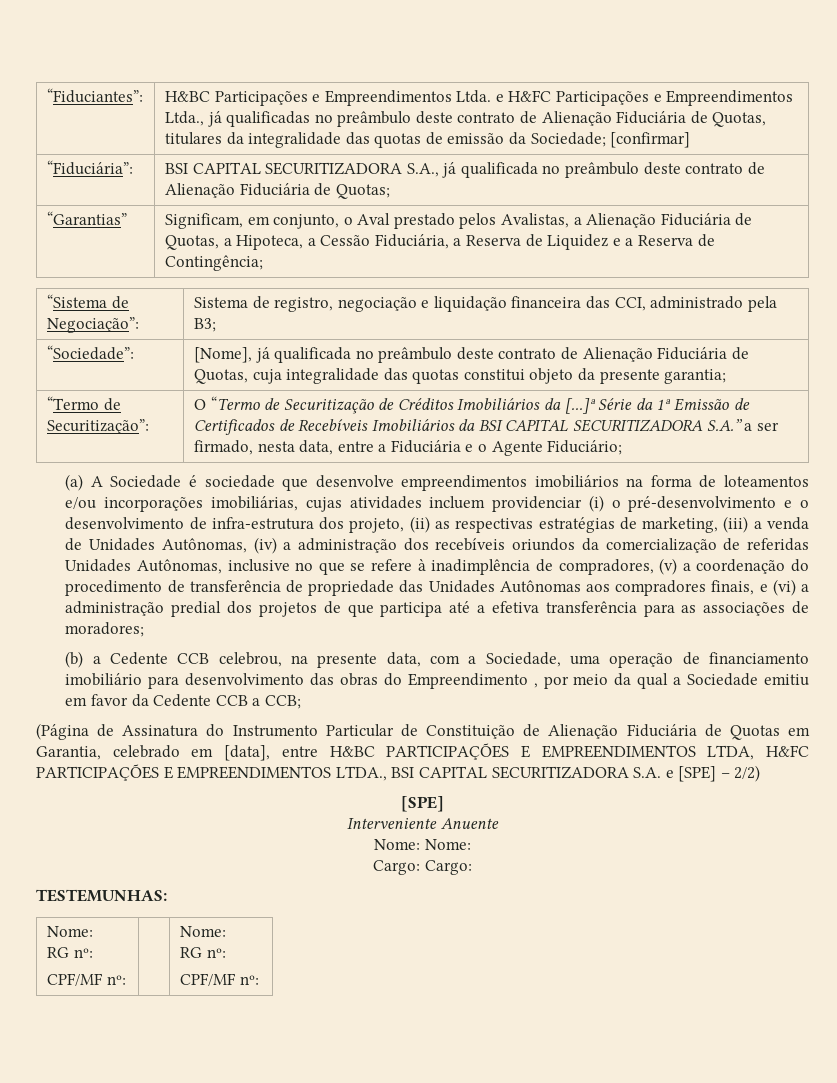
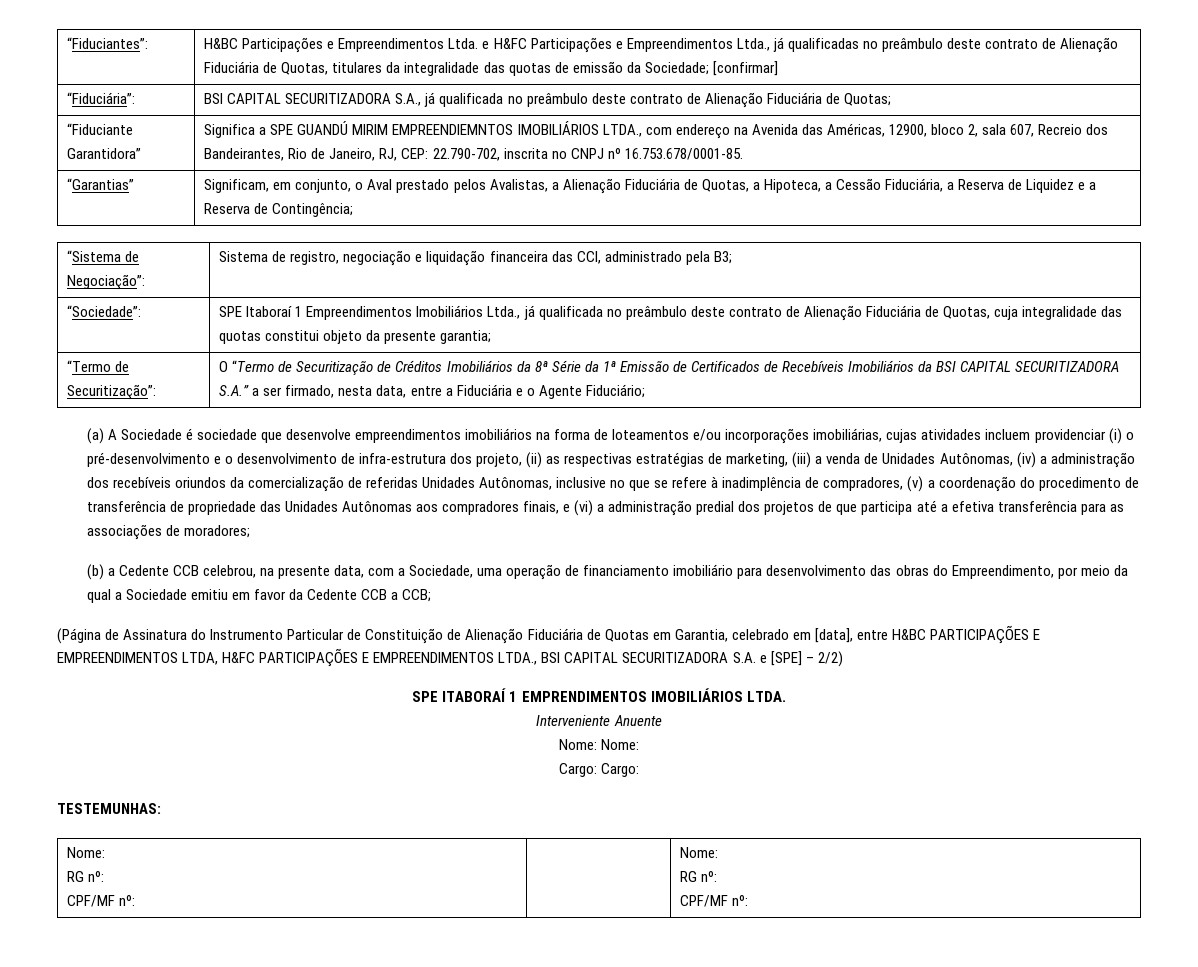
(390, 191) none -> [67,123,134,135] [67,148,142,159] [204,121,1109,139] [204,148,743,161] // “Fiduciante Garantidora” | Significa a SPE GUANDÚ MIRIM EMPREENDIEMNTOS IMOBILIÁRIOS LTDA., com endereço na Avenida das Américas, 12900, bloco 2, sala 607, Recreio dos Bandeirantes, Rio de Janeiro, RJ, CEP: 22.790-702, inscrita no CNPJ nº 16.753.678/0001-85.
[193,347,252,363] [Nome], -> [219,305,521,320] SPE Itaboraí 1 Empreendimentos Imobiliários Ltda.,
[564,398,595,414] [...]ª -> [534,361,548,372] 8ª
[407,673,538,689] Empreendimento , -> [951,565,1054,579] Empreendimento,
[401,796,444,812] [SPE] -> [412,688,786,702] SPE ITABORAÍ 1 EMPRENDIMENTOS IMOBILIÁRIOS LTDA.

